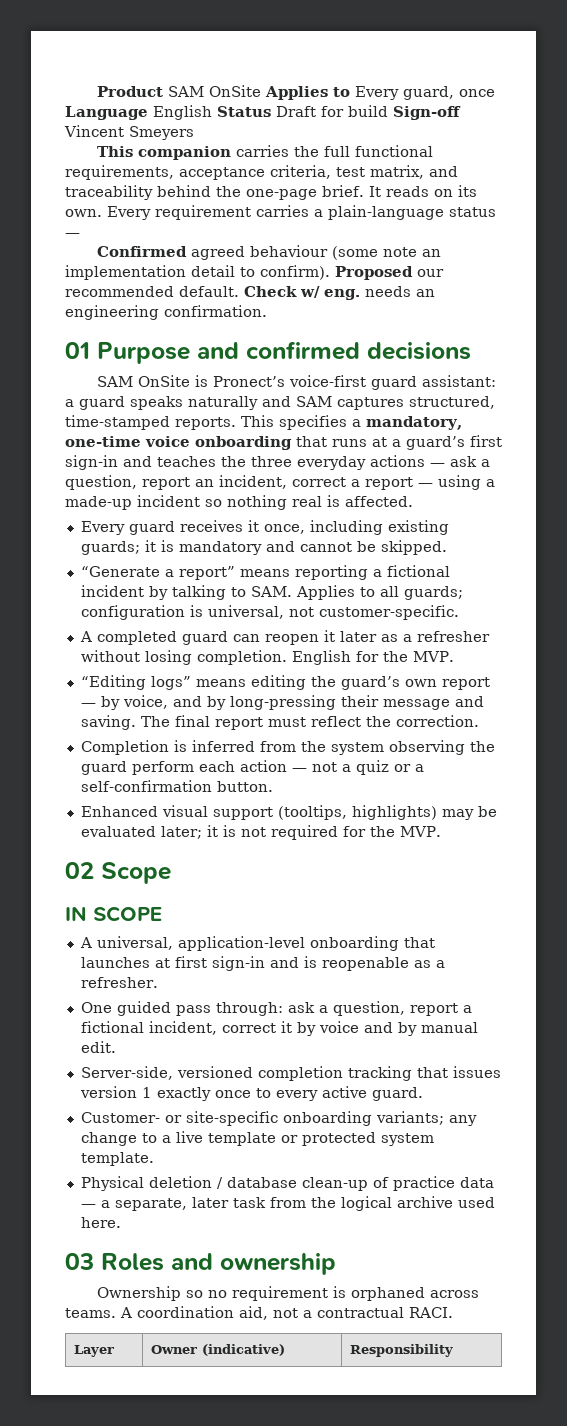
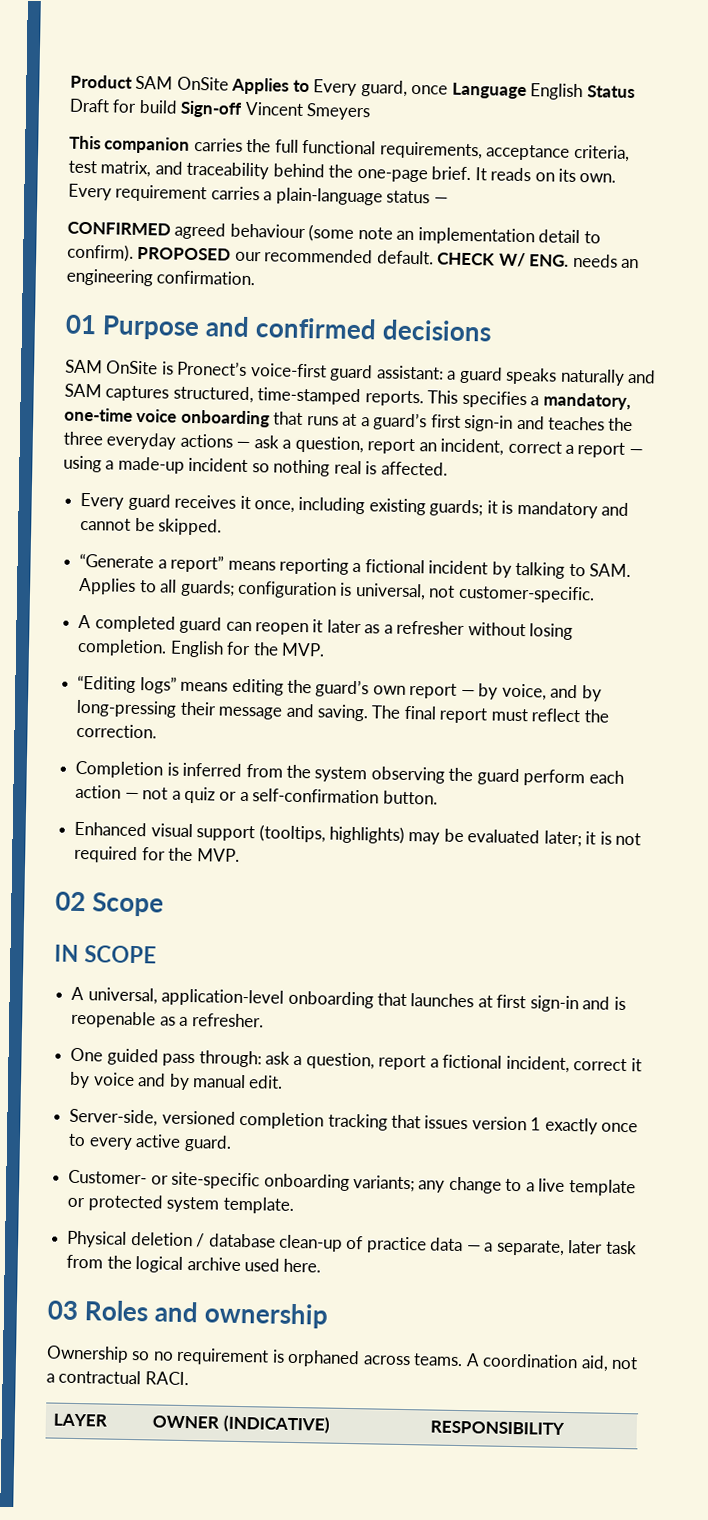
[96,246,187,257] Confirmed -> [67,221,171,236] CONFIRMED
[335,266,413,280] Proposed -> [137,246,232,261] PROPOSED
[244,286,360,300] Check w/ eng. -> [437,252,570,268] CHECK W/ ENG.
[74,1345,115,1357] [151,1344,286,1356] [350,1344,454,1357] Layer | Owner (indicative) | Responsibility -> [53,1413,108,1427] [152,1414,330,1434] [430,1420,566,1435] LAYER | OWNER (INDICATIVE) | RESPONSIBILITY

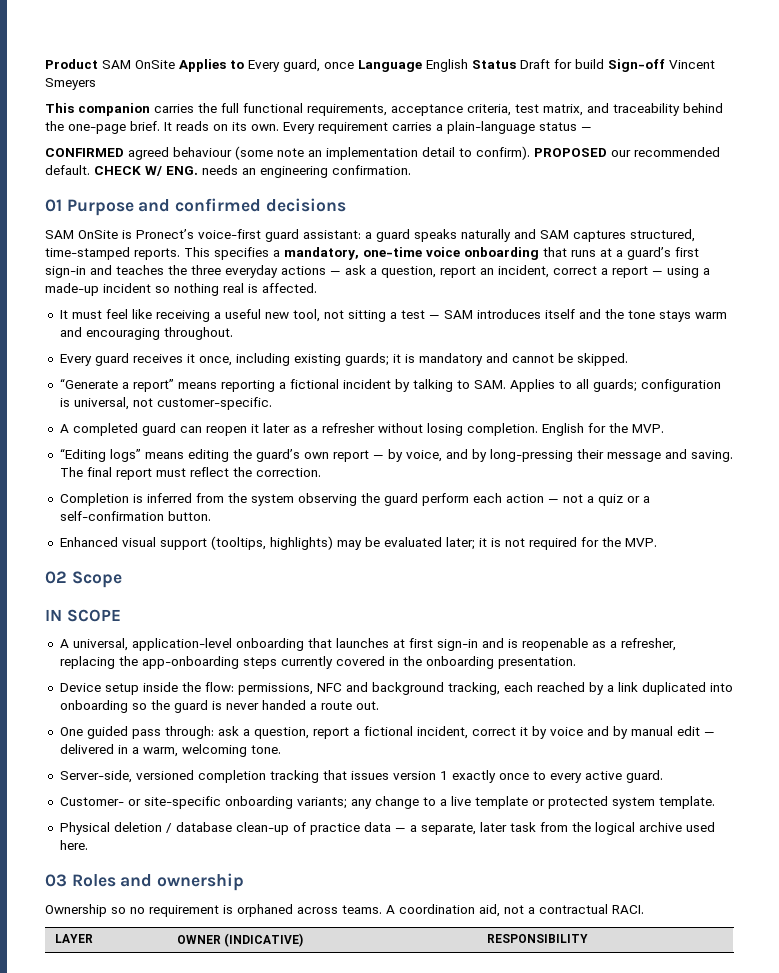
(448, 468) none -> [59,309,727,322] [59,327,233,340] // It must feel like receiving a useful new tool, not sitting a test — SAM introduces itself and the tone stays warm and encouraging throughout.
[191,1013,264,1028] refresher. -> [620,638,676,651] [59,656,576,669] [59,682,733,695] [59,700,379,713] refresher, replacing the app-onboarding steps currently covered in the onboarding presentation. // Device setup inside the flow: permissions, NFC and background tracking, each reached by a link duplicated into onboarding so the guard is never handed a route out.
[248,1075,284,1089] edit. -> [676,726,715,736] [59,744,281,757] edit — delivered in a warm, welcoming tone.

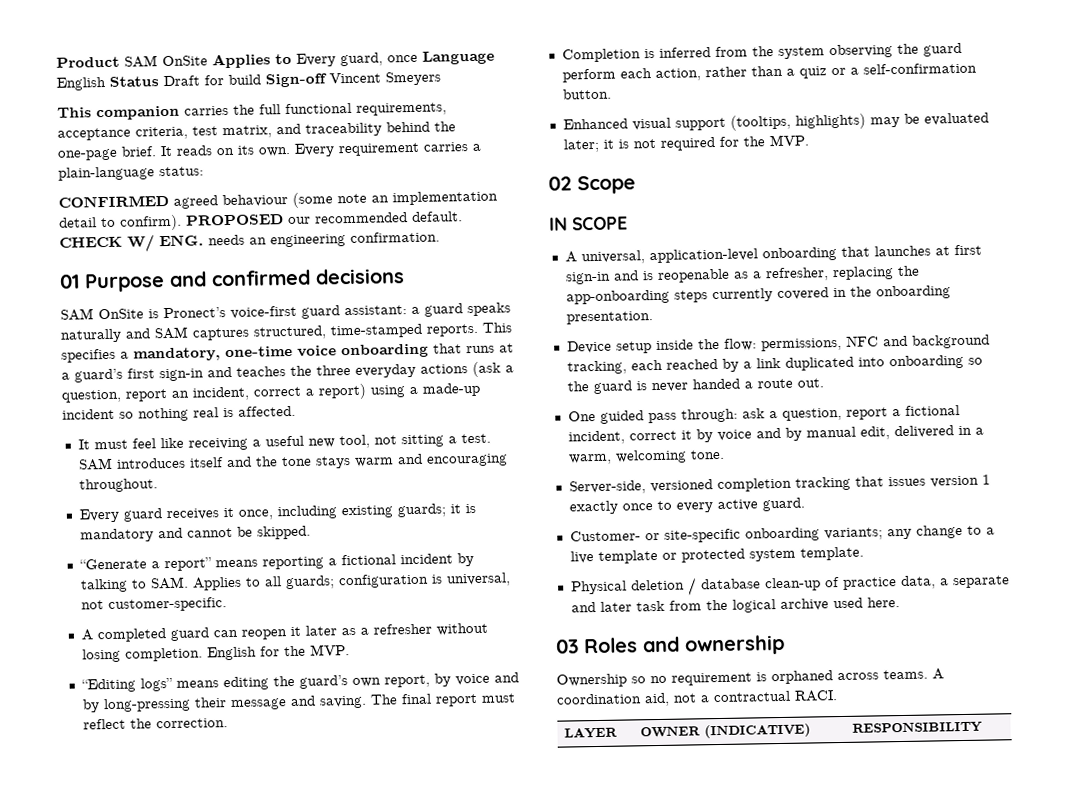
[539,122,592,131] status — -> [159,166,204,177] status:
[330,265,366,275] — ask -> [472,361,501,378] (ask
[612,266,663,278] report — -> [318,383,367,400] report)
[400,310,440,319] test — -> [460,433,491,444] test.
[332,449,442,462] report — by voice, -> [383,673,490,688] report, by voice
[505,494,583,503] action — not -> [654,65,783,81] action, rather than
[676,726,715,736] edit — -> [859,426,890,440] edit,
[363,822,476,835] data — a separate, -> [900,575,1010,590] [570,602,596,613] data, a separate and

